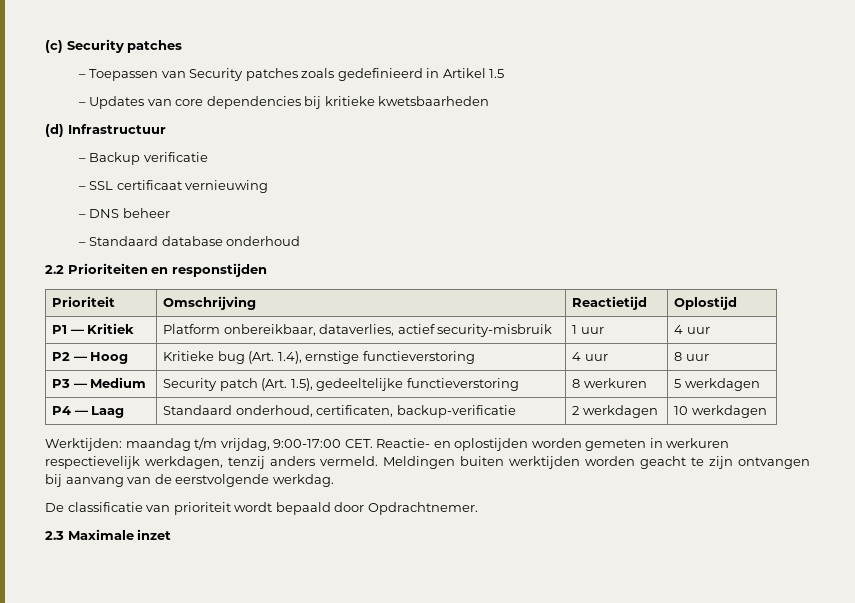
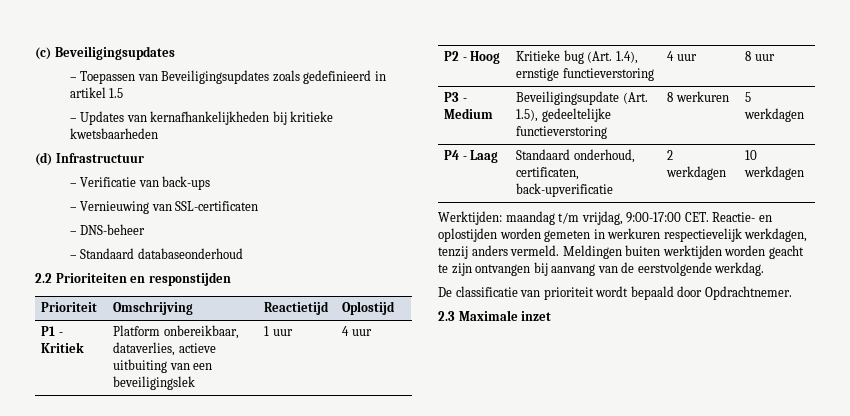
[66,39,183,53] Security patches -> [54,46,175,60] Beveiligingsupdates
[189,68,298,81] Security patches -> [161,70,270,84] Beveiligingsupdates
[442,68,486,78] Artikel -> [69,87,106,98] artikel
[175,96,301,109] core dependencies -> [150,111,270,125] kernafhankelijkheden
[89,152,208,165] [78,180,269,193] [78,208,170,218] Backup verificatie // – SSL certificaat vernieuwing // – DNS beheer -> [80,176,211,190] [69,201,259,214] [69,224,146,235] Verificatie van back-ups // – Vernieuwing van SSL-certificaten // – DNS-beheer
[161,236,301,246] database onderhoud -> [137,248,243,259] databaseonderhoud
[70,329,84,334] — -> [58,332,63,336] -
[397,324,553,337] actief security-misbruik -> [178,343,216,353] [113,359,213,373] [113,376,196,390] actieve uitbuiting van een beveiligingslek
[73,356,87,361] — -> [462,57,467,61] -
[73,383,87,388] — -> [462,98,467,102] -
[163,378,258,391] Security patch -> [516,91,620,105] Beveiligingsupdate
[74,410,88,415] — -> [462,156,467,160] -
[396,405,516,418] backup-verificatie -> [516,183,614,197] back-upverificatie

